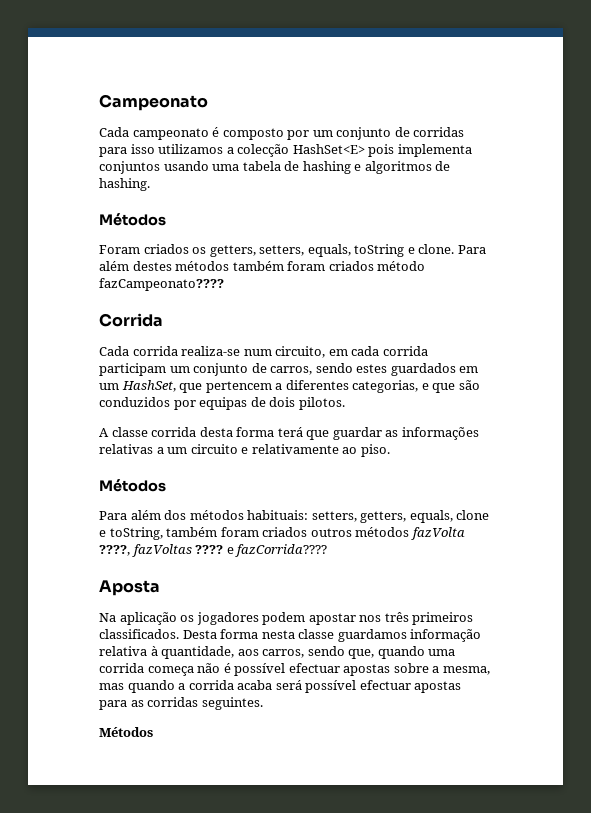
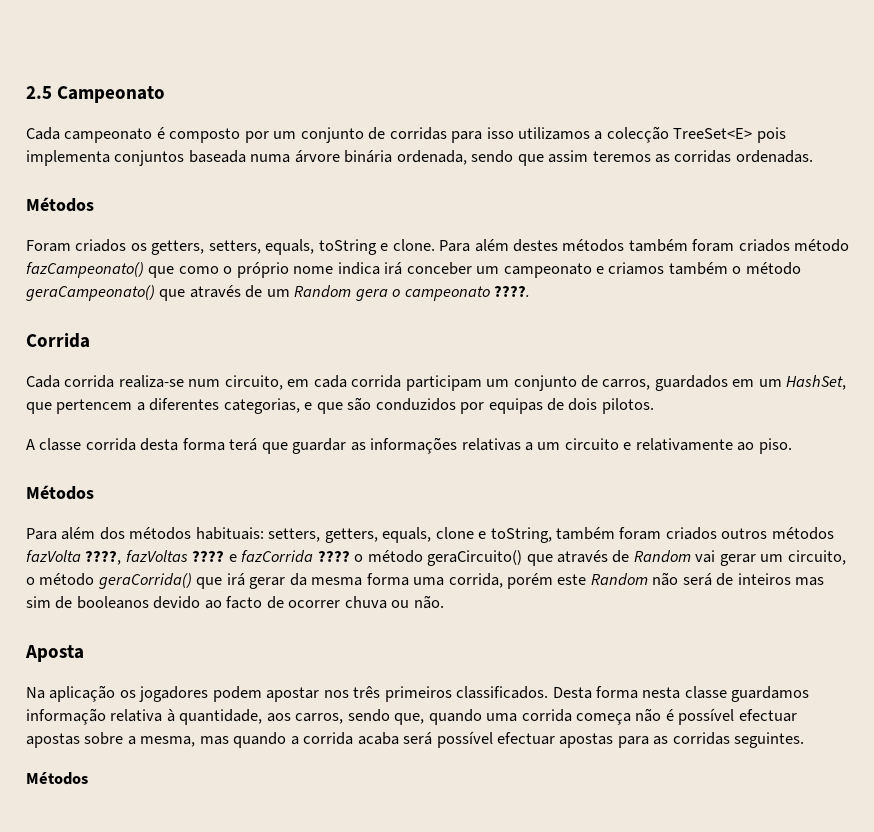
(99, 102) none -> [26,86,52,99] 2.5
[292,144,365,154] HashSet<E> -> [673,128,753,139] TreeSet<E>
[163,161,451,174] [99,178,150,191] usando uma tabela de hashing e algoritmos de hashing. -> [188,150,813,166] baseada numa árvore binária ordenada, sendo que assim teremos as corridas ordenadas.
[99,278,224,291] fazCampeonato???? -> [26,262,801,278] [26,285,531,301] fazCampeonato() que como o próprio nome indica irá conceber um campeonato e criamos também o método geraCampeonato() que através de um Random gera o campeonato ????.
[315,363,388,373] sendo estes -> (651, 384) none
[235,544,328,557] fazCorrida???? -> [241,550,846,566] [26,572,825,589] [26,595,444,609] fazCorrida ???? o método geraCircuito() que através de Random vai gerar um circuito, o método geraCorrida() que irá gerar da mesma forma uma corrida, porém este Random não será de inteiros mas sim de booleanos devido ao facto de ocorrer chuva ou não.

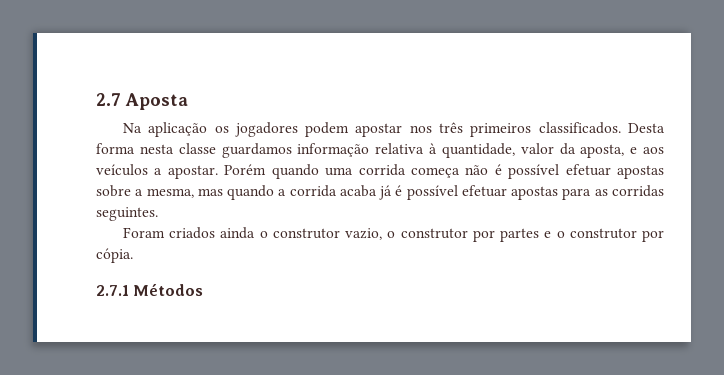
[26,86,166,103] [26,126,786,143] [26,150,813,166] [26,197,94,212] [26,239,850,255] [26,262,801,278] [26,285,531,301] [26,333,90,348] [26,375,847,391] [26,397,654,414] [26,437,792,454] [26,485,94,500] [26,527,834,543] [26,550,846,566] [26,572,825,589] [26,595,444,609] 2.5 Campeonato // Cada campeonato é composto por um conjunto de corridas para isso utilizamos a colecção TreeSet<E> pois implementa conjuntos baseada numa árvore binária ordenada, sendo que assim teremos as corridas ordenadas. // Métodos // Foram criados os getters, setters, equals, toString e clone. Para além destes métodos também foram criados método fazCampeonato() que como o próprio nome indica irá conceber um campeonato e criamos também o método geraCampeonato() que através de um Random gera o campeonato ????. // Corrida // Cada corrida realiza-se num circuito, em cada corrida participam um conjunto de carros, guardados em um HashSet, que pertencem a diferentes categorias, e que são conduzidos por equipas de dois pilotos. // A classe corrida desta forma terá que guardar as informações relativas a um circuito e relativamente ao piso. // Métodos // Para além dos métodos habituais: setters, getters, equals, clone e toString, também foram criados outros métodos fazVolta ????, fazVoltas ???? e fazCorrida ???? o método geraCircuito() que através de Random vai gerar um circuito, o método geraCorrida() que irá gerar da mesma forma uma corrida, porém este Random não será de inteiros mas sim de booleanos devido ao facto de ocorrer chuva ou não. // -> [96,93,121,106] 2.7
[266,709,425,725] aos carros, sendo que, -> [520,143,664,158] [96,164,267,179] valor da aposta, e aos veículos a apostar. Porém
[738,709,797,722] efectuar -> [565,164,611,176] efetuar
[403,731,556,748] será possível efectuar -> [379,185,507,200] já é possível efetuar
(805, 740) none -> [122,227,664,242] [96,248,133,263] [96,285,129,296] Foram criados ainda o construtor vazio, o construtor por partes e o construtor por cópia. // 2.7.1

